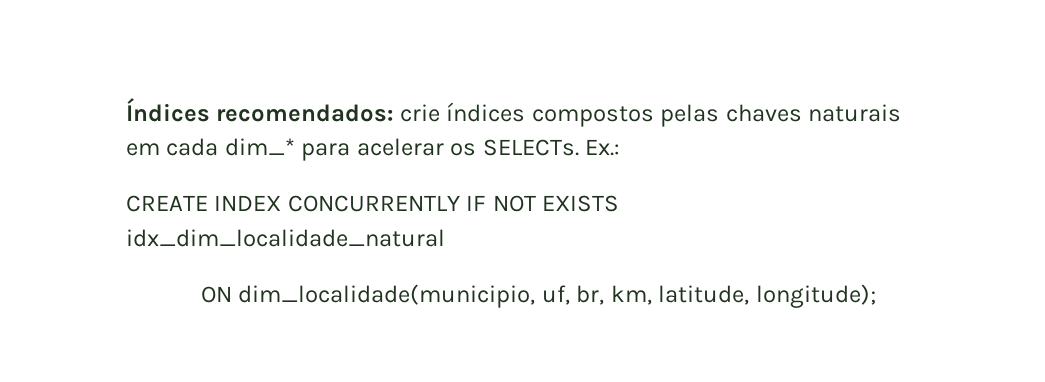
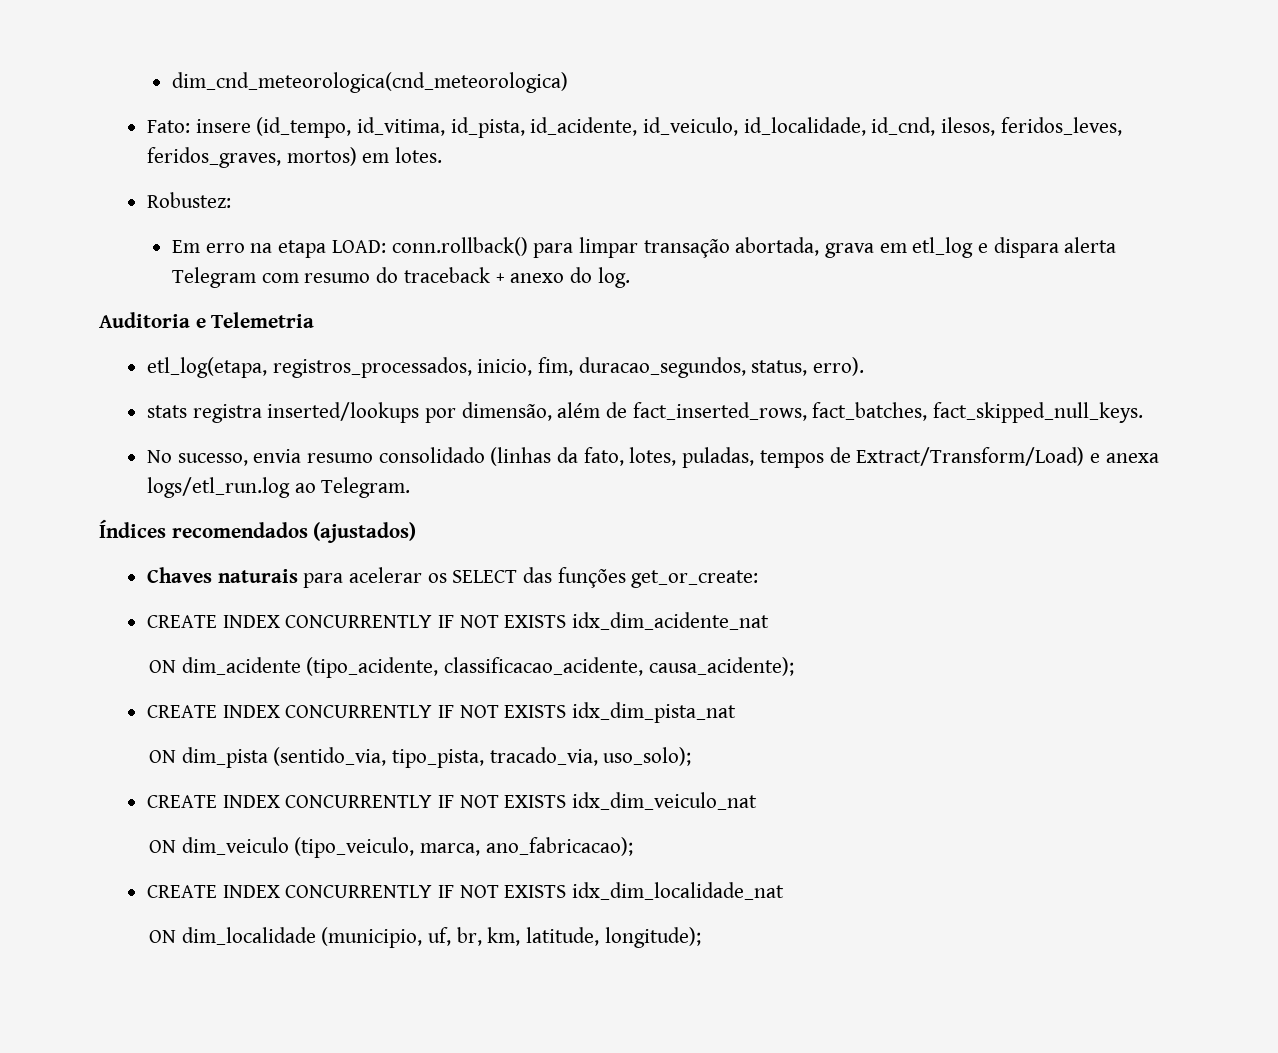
[126,98,902,127] [126,138,621,161] [126,195,620,212] [126,229,445,247] [200,284,536,308] Índices recomendados: crie índices compostos pelas chaves naturais em cada dim_* para acelerar os SELECTs. Ex.: // CREATE INDEX CONCURRENTLY IF NOT EXISTS idx_dim_localidade_natural // ON dim_localidade(municipio, -> [172,72,569,93] [147,117,1122,138] [147,147,443,168] [147,192,232,208] [172,237,1117,258] [172,267,630,288] [99,312,315,328] [147,357,865,378] [147,402,1144,423] [147,447,1159,468] [147,477,411,498] [99,519,417,543] [147,567,759,588] [147,612,770,630] [149,657,794,678] [147,702,737,723] [149,747,692,768] [147,792,758,810] [149,837,633,858] [147,882,785,900] [149,927,423,948] dim_cnd_meteorologica(cnd_meteorologica) // Fato: insere (id_tempo, id_vitima, id_pista, id_acidente, id_veiculo, id_localidade, id_cnd, ilesos, feridos_leves, feridos_graves, mortos) em lotes. // Robustez: // Em erro na etapa LOAD: conn.rollback() para limpar transação abortada, grava em etl_log e dispara alerta Telegram com resumo do traceback + anexo do log. // Auditoria e Telemetria // etl_log(etapa, registros_processados, inicio, fim, duracao_segundos, status, erro). // stats registra inserted/lookups por dimensão, além de fact_inserted_rows, fact_batches, fact_skipped_null_keys. // No sucesso, envia resumo consolidado (linhas da fato, lotes, puladas, tempos de Extract/Transform/Load) e anexa logs/etl_run.log ao Telegram. // Índices recomendados (ajustados) // Chaves naturais para acelerar os SELECT das funções get_or_create: // CREATE INDEX CONCURRENTLY IF NOT EXISTS idx_dim_acidente_nat // ON dim_acidente (tipo_acidente, classificacao_acidente, causa_acidente); // CREATE INDEX CONCURRENTLY IF NOT EXISTS idx_dim_pista_nat // ON dim_pista (sentido_via, tipo_pista, tracado_via, uso_solo); // CREATE INDEX CONCURRENTLY IF NOT EXISTS idx_dim_veiculo_nat // ON dim_veiculo (tipo_veiculo, marca, ano_fabricacao); // CREATE INDEX CONCURRENTLY IF NOT EXISTS idx_dim_localidade_nat // ON dim_localidade (municipio,

